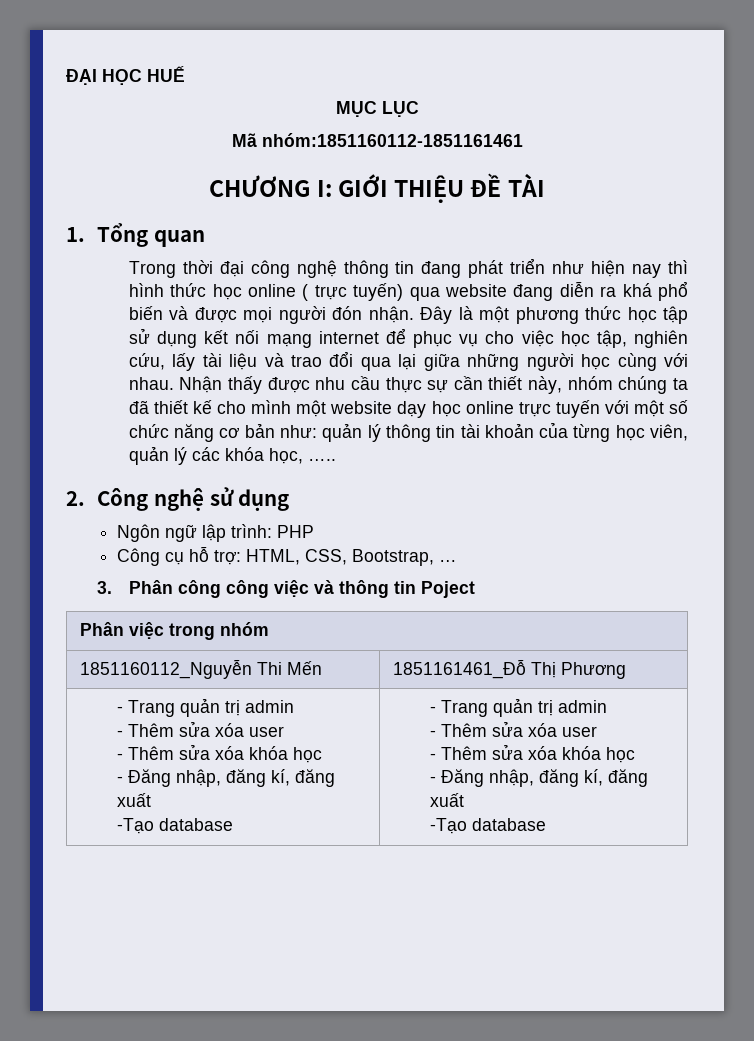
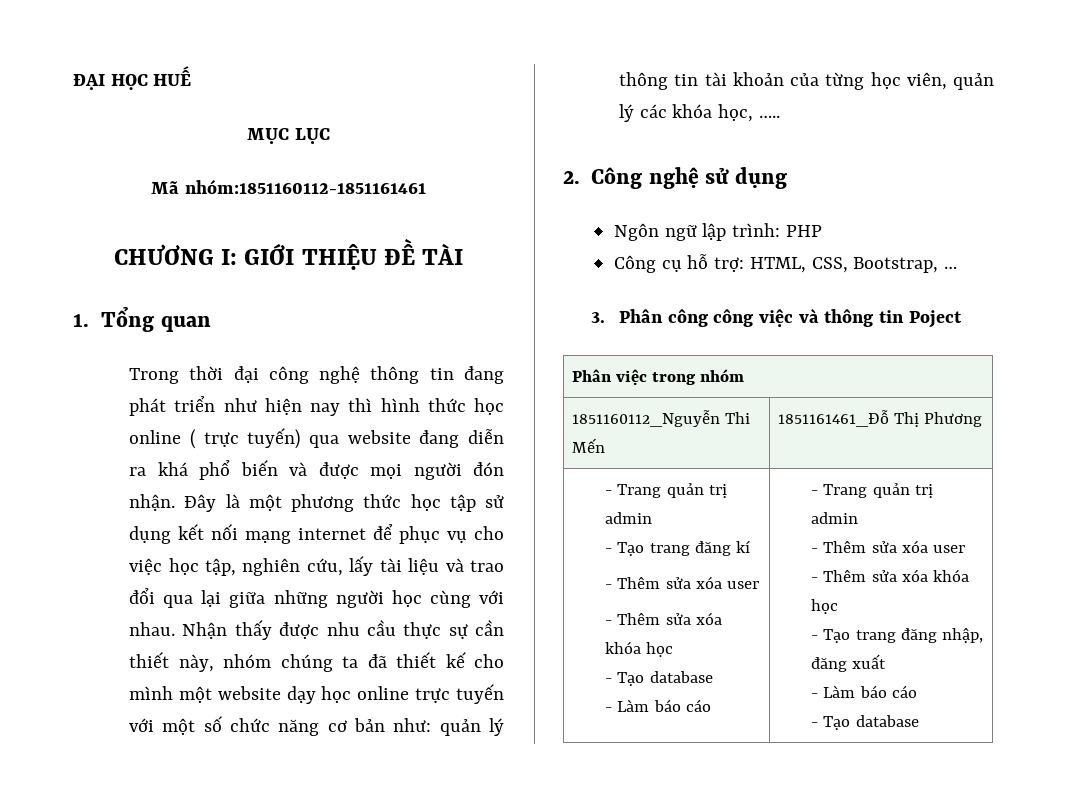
(295, 706) none -> [605,540,750,556] // - Tạo trang đăng kí
[128,769,336,787] [117,793,152,807] [117,818,234,834] Đăng nhập, đăng kí, đăng xuất // -Tạo database -> [617,671,713,686] [605,699,711,712] Tạo database // - Làm báo cáo
[441,769,649,787] [430,793,465,807] [430,818,468,834] Đăng nhập, đăng kí, đăng xuất // -Tạo -> [823,628,983,643] [811,654,887,672] [811,685,917,698] [811,716,851,730] Tạo trang đăng nhập, đăng xuất // - Làm báo cáo // - Tạo

